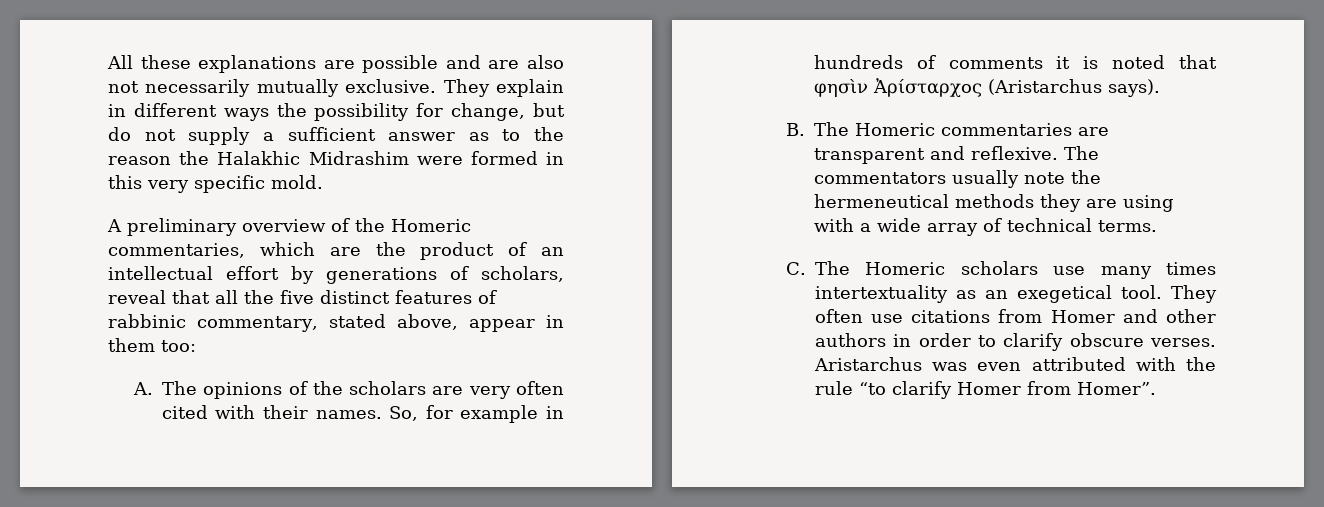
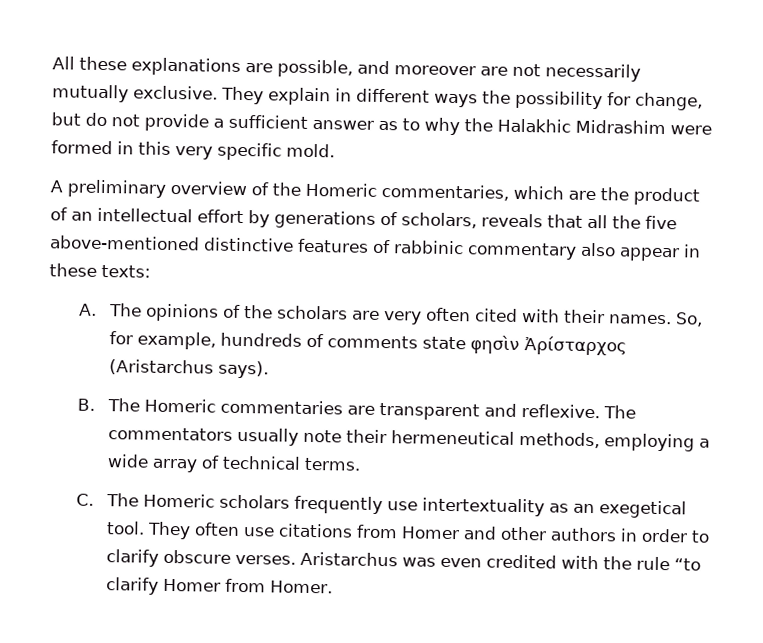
[362,55,564,73] possible and are also -> [277,59,508,78] possible, and moreover are
[188,127,251,145] supply -> [144,113,209,132] provide
[534,127,564,141] [108,156,171,165] the reason -> [424,117,460,136] why
[108,290,166,304] reveal -> [481,213,543,228] reveals
[320,290,390,304] distinct -> [50,235,294,252] above-mentioned distinctive
[197,314,564,332] [108,338,196,352] commentary, stated above, appear in them too: -> [467,242,701,262] [49,263,151,278] commentary also appear in these texts:
[460,405,564,423] example in -> [136,331,216,350] example,
[1056,55,1217,69] it is noted that -> [421,336,466,350] state
[1070,170,1101,184] [813,194,1174,212] [813,218,854,232] the hermeneutical methods they are using with -> [345,429,695,452] their hermeneutical methods, employing
[1053,262,1216,279] use many times -> [293,495,418,515] frequently use
[1031,357,1126,371] attributed -> [485,554,557,569] credited
[1076,382,1156,395] Homer”. -> [269,580,333,594] Homer.

